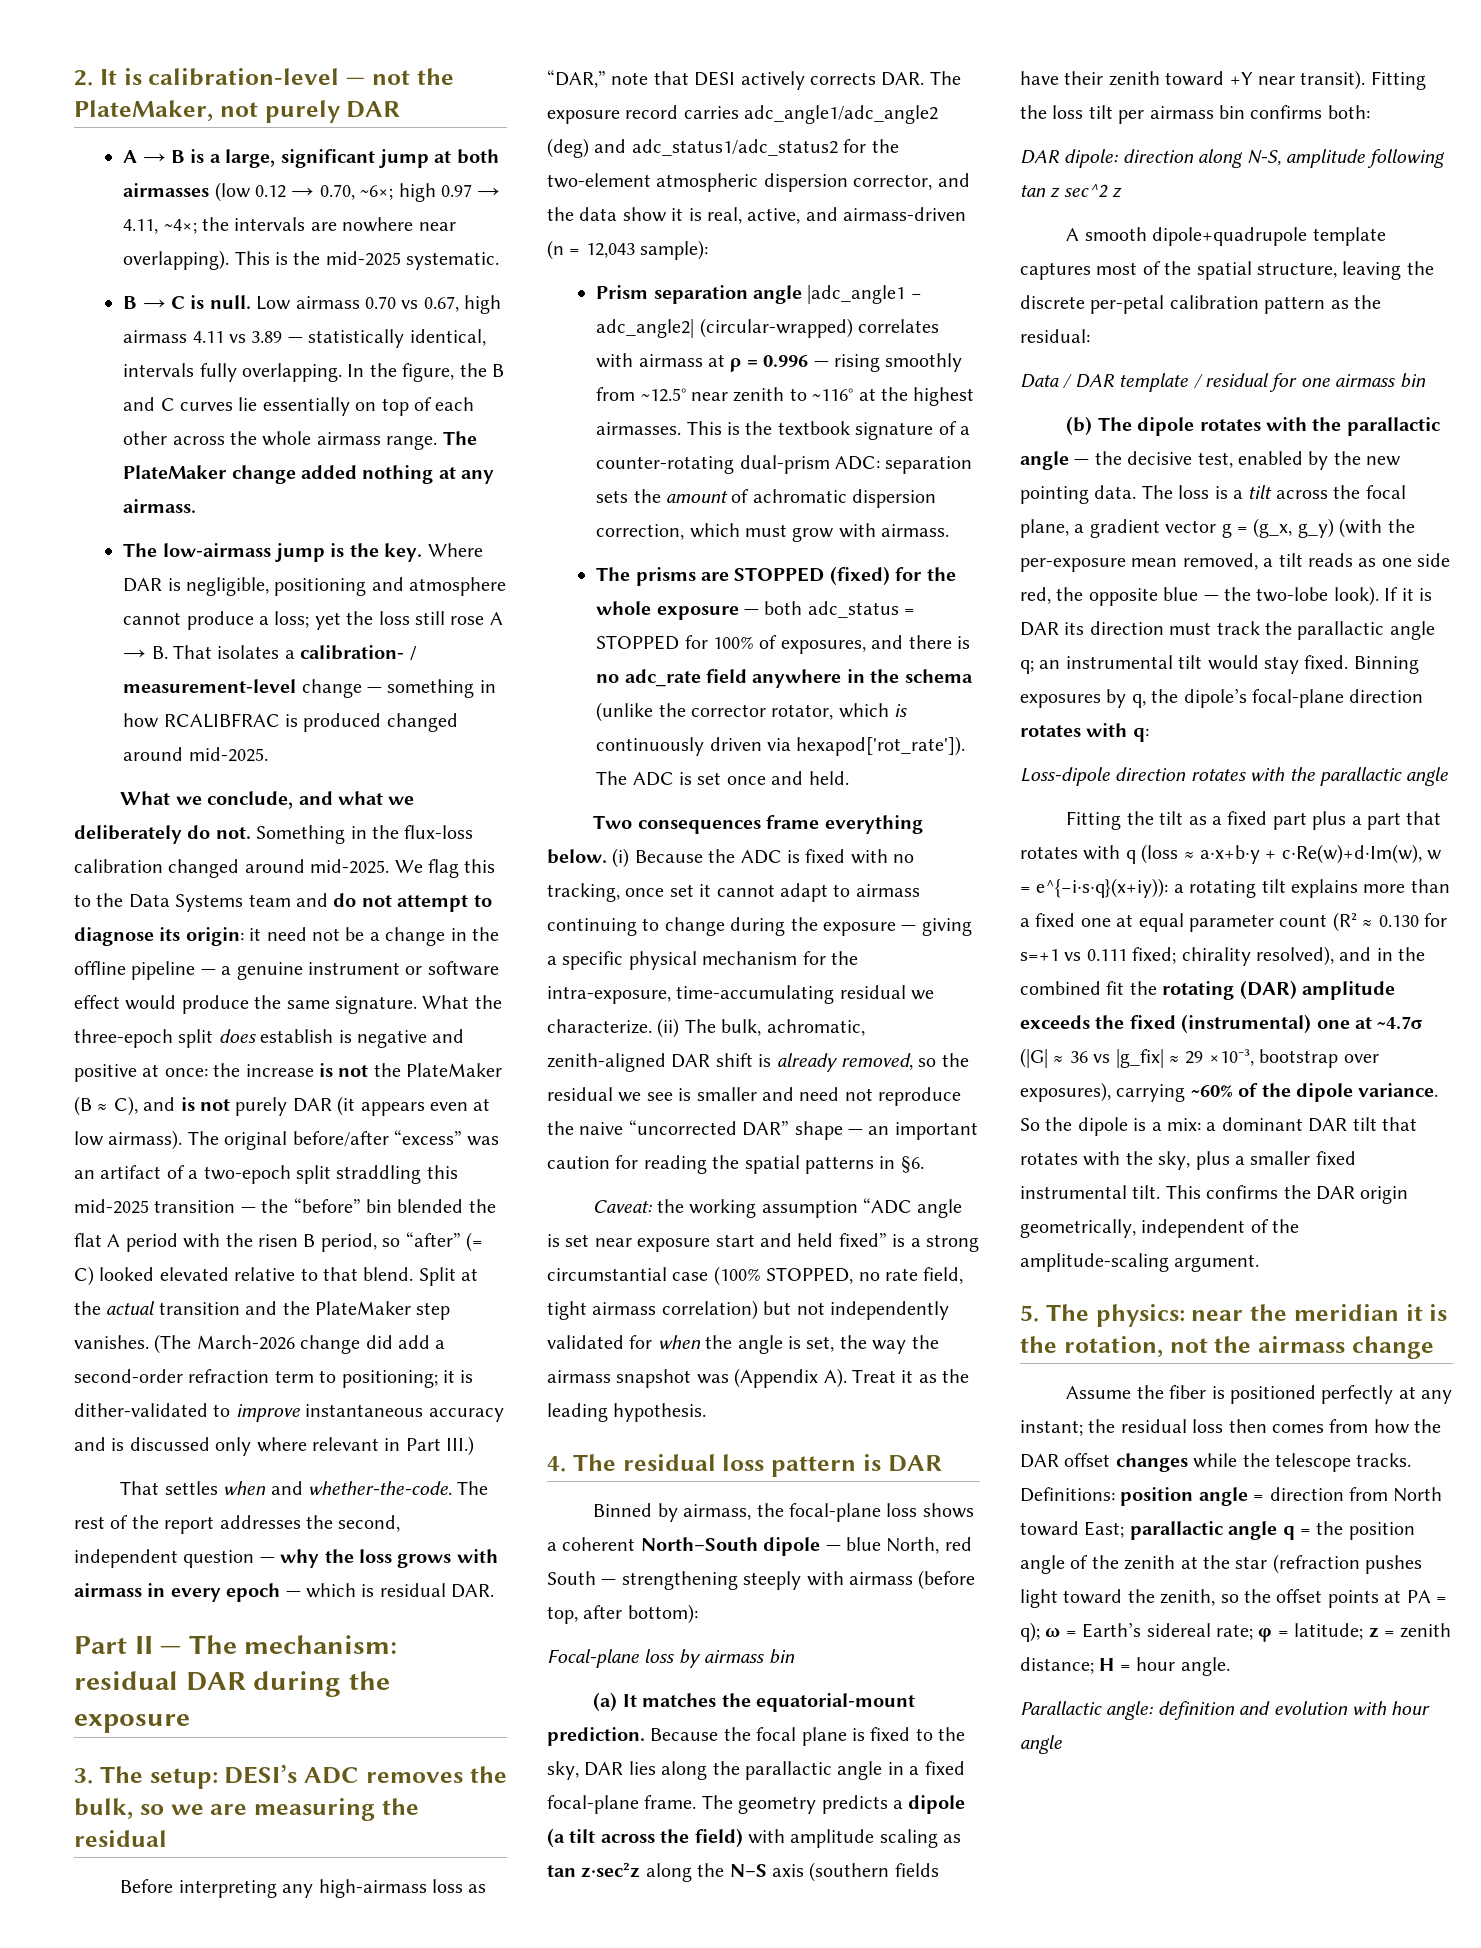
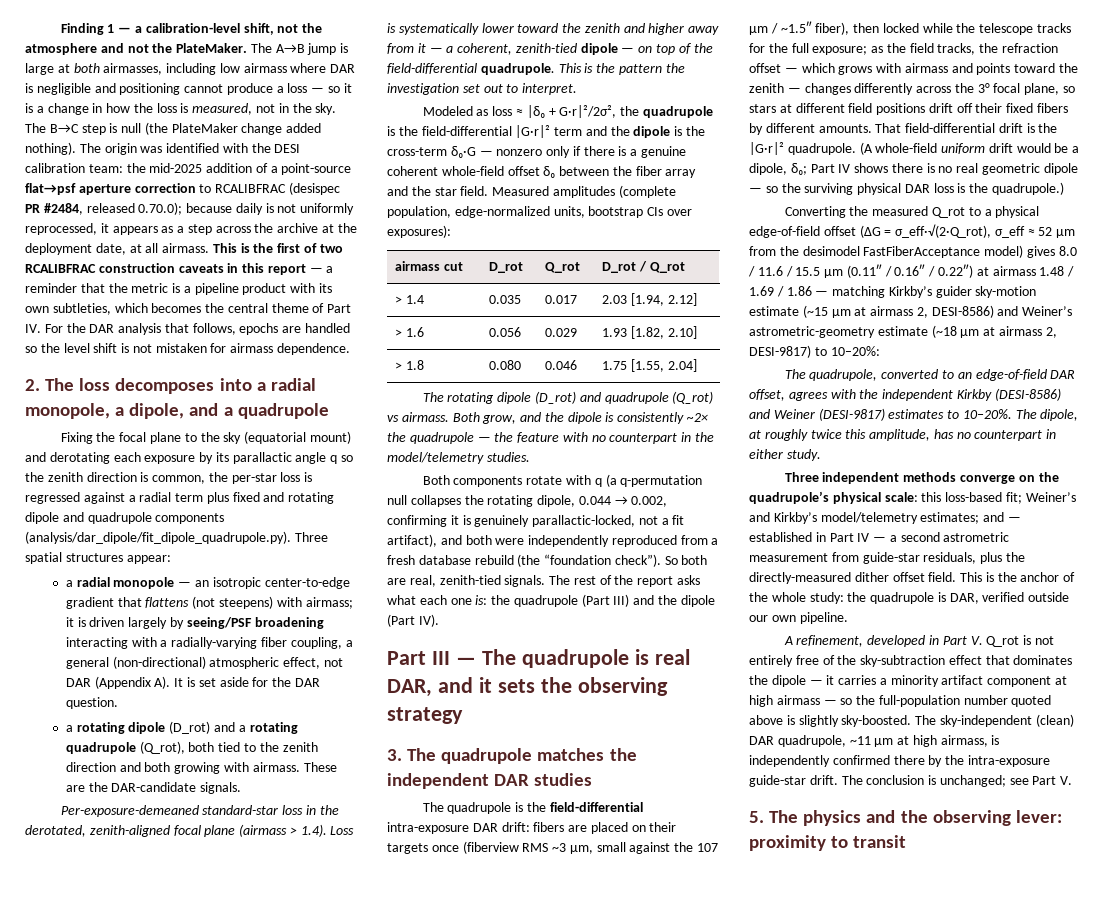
[74,68,454,86] [74,100,401,123] [123,149,499,168] [123,182,501,202] [123,217,456,234] [123,250,500,270] [123,295,502,314] [123,329,486,348] [123,363,505,382] [123,397,475,416] [123,431,477,450] [123,465,495,484] [123,499,197,513] [123,543,483,562] [123,577,507,596] [123,611,503,630] [123,645,417,661] [123,679,496,698] [123,713,458,732] [123,747,268,762] [120,791,415,809] [74,825,474,844] [74,859,496,878] [74,893,492,912] [74,927,499,946] [74,961,499,980] [74,995,502,1014] [74,1029,465,1048] [74,1063,503,1082] [74,1096,491,1116] [74,1130,500,1150] [74,1165,458,1184] [74,1198,496,1214] [74,1232,483,1252] [74,1266,479,1286] [74,1301,451,1320] [74,1334,446,1354] [74,1369,474,1388] [74,1403,504,1422] [74,1436,475,1456] [120,1481,452,1495] 2. It is calibration-level — not the PlateMaker, not purely DAR // A → B is a large, significant jump at both airmasses (low 0.12 → 0.70, ~6×; high 0.97 → 4.11, ~4×; the intervals are nowhere near overlapping). This is the mid-2025 systematic. // B → C is null. Low airmass 0.70 vs 0.67, high airmass 4.11 vs 3.89 — statistically identical, intervals fully overlapping. In the figure, the B and C curves lie essentially on top of each other across the whole airmass range. The PlateMaker change added nothing at any airmass. // The low-airmass jump is the key. Where DAR is negligible, positioning and atmosphere cannot produce a loss; yet the loss still rose A → B. That isolates a calibration- / measurement-level change — something in how RCALIBFRAC is produced changed around mid-2025. // What we conclude, and what we deliberately do not. Something in the flux-loss calibration changed around mid-2025. We flag this to the Data Systems team and do not attempt to diagnose its origin: it need not be a change in the offline pipeline — a genuine instrument or software effect would produce the same signature. What the three-epoch split does establish is negative and positive at once: the increase is not the PlateMaker (B ≈ C), and is not purely DAR (it appears even at low airmass). The original before/after “excess” was an artifact of a two-epoch split straddling this mid-2025 transition — the “before” bin blended the flat A period with the risen B period, so “after” (= C) looked elevated relative to that blend. Split at the actual transition and the PlateMaker step vanishes. (The March-2026 change did add a second-order refraction term to positioning; it is dither-validated to improve instantaneous accuracy and is discussed only where relevant in Part III.) // That settles when and whether-the-code. -> [60,23,323,35] [25,43,349,55] [25,63,356,75] [25,83,352,95] [25,103,337,115] [25,122,322,135] [25,142,301,155] [25,163,352,175] [25,182,340,195] [25,202,355,215] [25,223,357,235] [25,243,343,255] [25,263,334,275] [25,283,333,295] [25,303,352,315] [25,323,351,335] [25,343,351,355] [25,378,316,394] [25,403,329,419] [60,431,351,444] [25,452,354,464] [25,472,313,484] [25,492,335,504] [25,512,225,524] [25,531,328,544] [25,552,171,564] [65,577,350,589] [65,596,353,609] [65,617,324,629] [65,637,353,649] [65,656,343,669] [65,676,320,689] [65,697,118,709] [65,721,298,734] [65,741,318,754] [65,762,337,774] [65,782,242,794] [60,805,339,817] [25,824,355,837] [387,23,720,35] [387,43,713,55] [387,63,685,75] [387,83,578,95] [422,105,713,118] [387,125,706,138] [387,146,687,158] [387,166,697,178] [387,185,676,198] [387,206,692,218] [387,225,451,238] [395,261,463,271] [489,262,524,273] [545,262,581,273] [602,261,685,273] [395,295,424,304] [489,295,522,304] [545,295,578,304] [602,293,697,306] [395,327,424,337] [489,327,522,337] [545,328,578,337] [602,326,697,339] [395,360,424,370] [489,360,522,370] [545,360,578,370] [602,359,697,372] [422,391,714,404] [387,412,709,424] [387,432,715,444] [387,452,530,464] [422,474,703,487] [387,495,668,507] [387,515,685,527] [387,534,719,547] [387,554,708,567] [387,575,546,587] Finding 1 — a calibration-level shift, not the atmosphere and not the PlateMaker. The A→B jump is large at both airmasses, including low airmass where DAR is negligible and positioning cannot produce a loss — so it is a change in how the loss is measured, not in the sky. The B→C step is null (the PlateMaker change added nothing). The origin was identified with the DESI calibration team: the mid-2025 addition of a point-source flat→psf aperture correction to RCALIBFRAC (desispec PR #2484, released 0.70.0); because daily is not uniformly reprocessed, it appears as a step across the archive at the deployment date, at all airmass. This is the first of two RCALIBFRAC construction caveats in this report — a reminder that the metric is a pipeline product with its own subtleties, which becomes the central theme of Part IV. For the DAR analysis that follows, epochs are handled so the level shift is not mistaken for airmass dependence. // 2. The loss decomposes into a radial monopole, a dipole, and a quadrupole // Fixing the focal plane to the sky (equatorial mount) and derotating each exposure by its parallactic angle q so the zenith direction is common, the per-star loss is regressed against a radial term plus fixed and rotating dipole and quadrupole components (analysis/dar_dipole/fit_dipole_quadrupole.py). Three spatial structures appear: // a radial monopole — an isotropic center-to-edge gradient that flattens (not steepens) with airmass; it is driven largely by seeing/PSF broadening interacting with a radially-varying fiber coupling, a general (non-directional) atmospheric effect, not DAR (Appendix A). It is set aside for the DAR question. // a rotating dipole (D_rot) and a rotating quadrupole (Q_rot), both tied to the zenith direction and both growing with airmass. These are the DAR-candidate signals. // Per-exposure-demeaned standard-star loss in the derotated, zenith-aligned focal plane (airmass > 1.4). Loss is systematically lower toward the zenith and higher away from it — a coherent, zenith-tied dipole — on top of the field-differential quadrupole. This is the pattern the investigation set out to interpret. // Modeled as loss ≈ |δ₀ + G·r|²/2σ², the quadrupole is the field-differential |G·r|² term and the dipole is the cross-term δ₀·G — nonzero only if there is a genuine coherent whole-field offset δ₀ between the fiber array and the star field. Measured amplitudes (complete population, edge-normalized units, bootstrap CIs over exposures): // airmass cut | D_rot | Q_rot | D_rot / Q_rot // > 1.4 | 0.035 | 0.017 | 2.03 [1.94, 2.12] // > 1.6 | 0.056 | 0.029 | 1.93 [1.82, 2.10] // > 1.8 | 0.080 | 0.046 | 1.75 [1.55, 2.04] // The rotating dipole (D_rot) and quadrupole (Q_rot) vs airmass. Both grow, and the dipole is consistently ~2× the quadrupole — the feature with no counterpart in the model/telemetry studies. // Both components rotate with q (a q-permutation null collapses the rotating dipole, 0.044 → 0.002, confirming it is genuinely parallactic-locked, not a fit artifact), and both were independently reproduced from a fresh database rebuild (the “foundation check”). So both are real, zenith-tied signals.
[219,1515,401,1532] [74,1549,498,1568] [74,1583,495,1602] [74,1635,398,1654] [74,1671,390,1697] [74,1714,190,1733] [74,1764,507,1789] [74,1798,419,1821] [74,1830,167,1847] [120,1879,487,1898] [547,70,961,90] [547,105,939,124] [547,138,899,158] [547,173,970,192] [547,207,967,224] [547,240,709,260] [596,285,922,304] [596,318,940,338] [596,353,963,372] [596,387,975,406] [596,421,971,440] [596,455,973,474] [596,489,937,508] [596,523,950,542] [596,566,956,586] [596,601,916,620] [596,635,971,654] [596,669,973,688] [596,702,908,722] [596,736,966,756] [596,771,849,786] [593,815,923,834] [547,848,915,868] [547,883,920,902] [547,917,972,936] [547,951,858,970] [547,985,935,1004] [547,1018,865,1038] [547,1053,969,1072] [547,1087,962,1106] [547,1120,978,1140] [547,1155,924,1174] [593,1198,963,1218] [547,1232,979,1252] [547,1266,964,1286] [547,1300,949,1320] [547,1335,939,1354] [547,1368,970,1388] [547,1403,707,1422] [547,1454,942,1477] [593,1503,974,1522] [547,1537,972,1556] [547,1570,976,1590] [547,1604,698,1624] [547,1649,795,1668] [593,1692,915,1712] [547,1727,966,1746] [547,1761,965,1780] [547,1795,966,1814] [547,1828,962,1848] [547,1862,939,1882] [1020,70,1426,90] [1020,105,1370,124] [1020,149,1446,168] [1020,184,1123,198] [1066,227,1386,246] [1020,261,1434,280] [1020,295,1381,314] [1020,329,1090,343] [1020,373,1426,392] [1066,416,1440,436] [1020,451,1402,470] [1020,485,1406,504] [1020,518,1415,538] [1020,553,1451,572] [1020,586,1432,606] [1020,621,1435,640] [1020,655,1419,674] [1020,688,1424,708] [1020,723,1149,742] [1020,767,1449,786] [1066,811,1442,830] [1020,844,1443,864] [1020,878,1450,898] [1020,912,1447,932] [1020,946,1426,966] [1020,980,1395,1000] [1020,1014,1424,1034] [1020,1048,1379,1068] [1020,1082,1439,1102] [1020,1117,1417,1136] [1020,1151,1356,1170] [1020,1185,1409,1204] [1020,1219,1300,1238] [1020,1253,1260,1272] [1020,1304,1448,1327] [1020,1336,1434,1359] [1066,1385,1453,1404] [1020,1419,1442,1436] [1020,1453,1412,1472] [1020,1487,1443,1506] [1020,1521,1415,1540] [1020,1554,1423,1574] [1020,1589,1447,1608] [1020,1622,1452,1642] [1020,1657,1230,1676] [1020,1701,1431,1720] [1020,1735,1062,1754] addresses the second, independent question — why the loss grows with airmass in every epoch — which is residual DAR. // Part II — The mechanism: residual DAR during the exposure // 3. The setup: DESI’s ADC removes the bulk, so we are measuring the residual // Before interpreting any high-airmass loss as “DAR,” note that DESI actively corrects DAR. The exposure record carries adc_angle1/adc_angle2 (deg) and adc_status1/adc_status2 for the two-element atmospheric dispersion corrector, and the data show it is real, active, and airmass-driven (n = 12,043 sample): // Prism separation angle |adc_angle1 − adc_angle2| (circular-wrapped) correlates with airmass at ρ = 0.996 — rising smoothly from ~12.5° near zenith to ~116° at the highest airmasses. This is the textbook signature of a counter-rotating dual-prism ADC: separation sets the amount of achromatic dispersion correction, which must grow with airmass. // The prisms are STOPPED (fixed) for the whole exposure — both adc_status = STOPPED for 100% of exposures, and there is no adc_rate field anywhere in the schema (unlike the corrector rotator, which is continuously driven via hexapod['rot_rate']). The ADC is set once and held. // Two consequences frame everything below. (i) Because the ADC is fixed with no tracking, once set it cannot adapt to airmass continuing to change during the exposure — giving a specific physical mechanism for the intra-exposure, time-accumulating residual we characterize. (ii) The bulk, achromatic, zenith-aligned DAR shift is already removed, so the residual we see is smaller and need not reproduce the naive “uncorrected DAR” shape — an important caution for reading the spatial patterns in §6. // Caveat: the working assumption “ADC angle is set near exposure start and held fixed” is a strong circumstantial case (100% STOPPED, no rate field, tight airmass correlation) but not independently validated for when the angle is set, the way the airmass snapshot was (Appendix A). Treat it as the leading hypothesis. // 4. The residual loss pattern is DAR // Binned by airmass, the focal-plane loss shows a coherent North–South dipole — blue North, red South — strengthening steeply with airmass (before top, after bottom): // Focal-plane loss by airmass bin // (a) It matches the equatorial-mount prediction. Because the focal plane is fixed to the sky, DAR lies along the parallactic angle in a fixed focal-plane frame. The geometry predicts a dipole (a tilt across the field) with amplitude scaling as tan z·sec²z along the N–S axis (southern fields have their zenith toward +Y near transit). Fitting the loss tilt per airmass bin confirms both: // DAR dipole: direction along N-S, amplitude following tan z sec^2 z // A smooth dipole+quadrupole template captures most of the spatial structure, leaving the discrete per-petal calibration pattern as the residual: // Data / DAR template / residual for one airmass bin // (b) The dipole rotates with the parallactic angle — the decisive test, enabled by the new pointing data. The loss is a tilt across the focal plane, a gradient vector g = (g_x, g_y) (with the per-exposure mean removed, a tilt reads as one side red, the opposite blue — the two-lobe look). If it is DAR its direction must track the parallactic angle q; an instrumental tilt would stay fixed. Binning exposures by q, the dipole’s focal-plane direction rotates with q: // Loss-dipole direction rotates with the parallactic angle // Fitting the tilt as a fixed part plus a part that rotates with q (loss ≈ a·x+b·y + c·Re(w)+d·Im(w), w = e^{−i·s·q}(x+iy)): a rotating tilt explains more than a fixed one at equal parameter count (R² ≈ 0.130 for s=+1 vs 0.111 fixed; chirality resolved), and in the combined fit the rotating (DAR) amplitude exceeds the fixed (instrumental) one at ~4.7σ (|G| ≈ 36 vs |g_fix| ≈ 29 ×10⁻³, bootstrap over exposures), carrying ~60% of the dipole variance. So the dipole is a mix: a dominant DAR tilt that rotates with the sky, plus a smaller fixed instrumental tilt. This confirms the DAR origin geometrically, independent of the amplitude-scaling argument. // 5. The physics: near the meridian it is the rotation, not the airmass change // Assume the fiber is positioned perfectly at any instant; the residual loss then comes from how the DAR offset changes while the telescope tracks. Definitions: position angle = direction from North toward East; parallactic angle q = the position angle of the zenith at the star (refraction pushes light toward the zenith, so the offset points at PA = q); ω = Earth’s sidereal rate; φ = latitude; z = zenith distance; H = hour angle. // Parallactic angle: definition and evolution with hour angle -> [677,575,701,585] [387,594,715,607] [387,614,439,627] [387,649,690,668] [387,677,668,697] [387,707,463,724] [387,748,637,764] [387,773,593,789] [422,802,643,814] [387,822,677,834] [387,841,719,854] [749,21,1072,35] [749,43,1059,55] [749,63,1079,75] [749,83,1076,95] [749,103,1069,115] [749,123,1058,135] [749,142,1080,155] [749,163,1078,175] [749,182,1065,195] [784,206,1040,218] [749,224,1076,238] [749,245,1077,258] [748,264,1075,278] [749,286,1037,298] [749,305,1073,318] [749,325,1057,338] [749,345,880,358] [784,369,1076,381] [749,388,1061,401] [749,408,1079,421] [749,429,1057,441] [749,449,821,461] [784,472,1059,484] [749,491,1076,504] [749,512,1021,524] [749,532,1010,542] [749,552,1025,564] [749,572,1076,584] [749,592,1070,604] [749,612,848,624] [783,635,1054,647] [749,655,1073,667] [749,675,1068,687] [749,695,1052,707] [749,714,1074,727] [749,735,1000,747] [749,755,1050,767] [749,775,1073,787] [749,810,1062,826] [749,835,907,851] asks what each one is: the quadrupole (Part III) and the dipole (Part IV). // Part III — The quadrupole is real DAR, and it sets the observing strategy // 3. The quadrupole matches the independent DAR studies // The quadrupole is the field-differential intra-exposure DAR drift: fibers are placed on their targets once (fiberview RMS ~3 μm, small against the 107 μm / ~1.5″ fiber), then locked while the telescope tracks for the full exposure; as the field tracks, the refraction offset — which grows with airmass and points toward the zenith — changes differently across the 3° focal plane, so stars at different field positions drift off their fixed fibers by different amounts. That field-differential drift is the |G·r|² quadrupole. (A whole-field uniform drift would be a dipole, δ₀; Part IV shows there is no real geometric dipole — so the surviving physical DAR loss is the quadrupole.) // Converting the measured Q_rot to a physical edge-of-field offset (ΔG = σ_eff·√(2·Q_rot), σ_eff ≈ 52 μm from the desimodel FastFiberAcceptance model) gives 8.0 / 11.6 / 15.5 μm (0.11″ / 0.16″ / 0.22″) at airmass 1.48 / 1.69 / 1.86 — matching Kirkby’s guider sky-motion estimate (~15 μm at airmass 2, DESI-8586) and Weiner’s astrometric-geometry estimate (~18 μm at airmass 2, DESI-9817) to 10–20%: // The quadrupole, converted to an edge-of-field DAR offset, agrees with the independent Kirkby (DESI-8586) and Weiner (DESI-9817) estimates to 10–20%. The dipole, at roughly twice this amplitude, has no counterpart in either study. // Three independent methods converge on the quadrupole’s physical scale: this loss-based fit; Weiner’s and Kirkby’s model/telemetry estimates; and — established in Part IV — a second astrometric measurement from guide-star residuals, plus the directly-measured dither offset field. This is the anchor of the whole study: the quadrupole is DAR, verified outside our own pipeline. // A refinement, developed in Part V. Q_rot is not entirely free of the sky-subtraction effect that dominates the dipole — it carries a minority artifact component at high airmass — so the full-population number quoted above is slightly sky-boosted. The sky-independent (clean) DAR quadrupole, ~11 μm at high airmass, is independently confirmed there by the intra-exposure guide-star drift. The conclusion is unchanged; see Part V. // 5. The physics and the observing lever: proximity to transit

